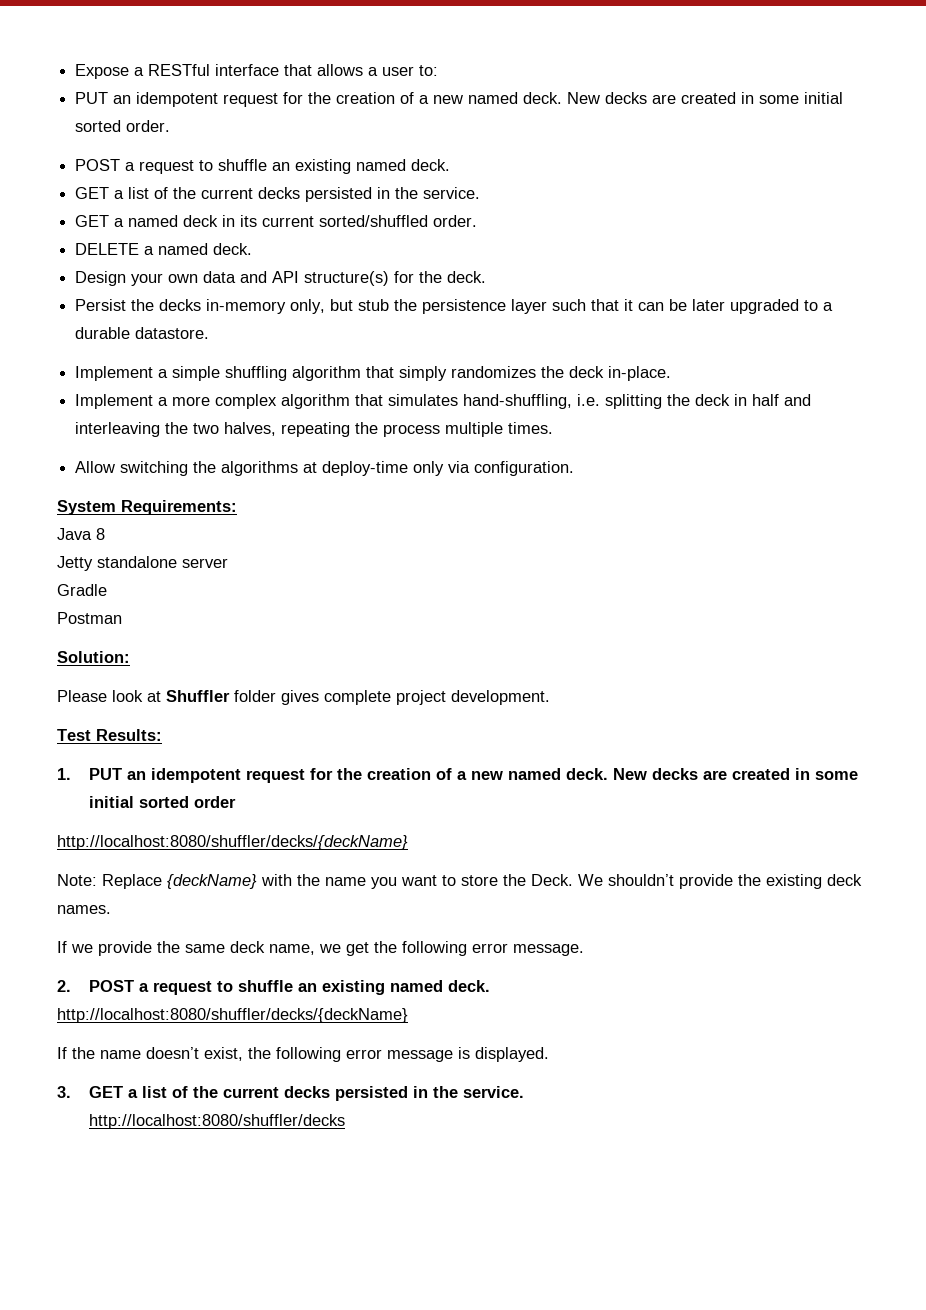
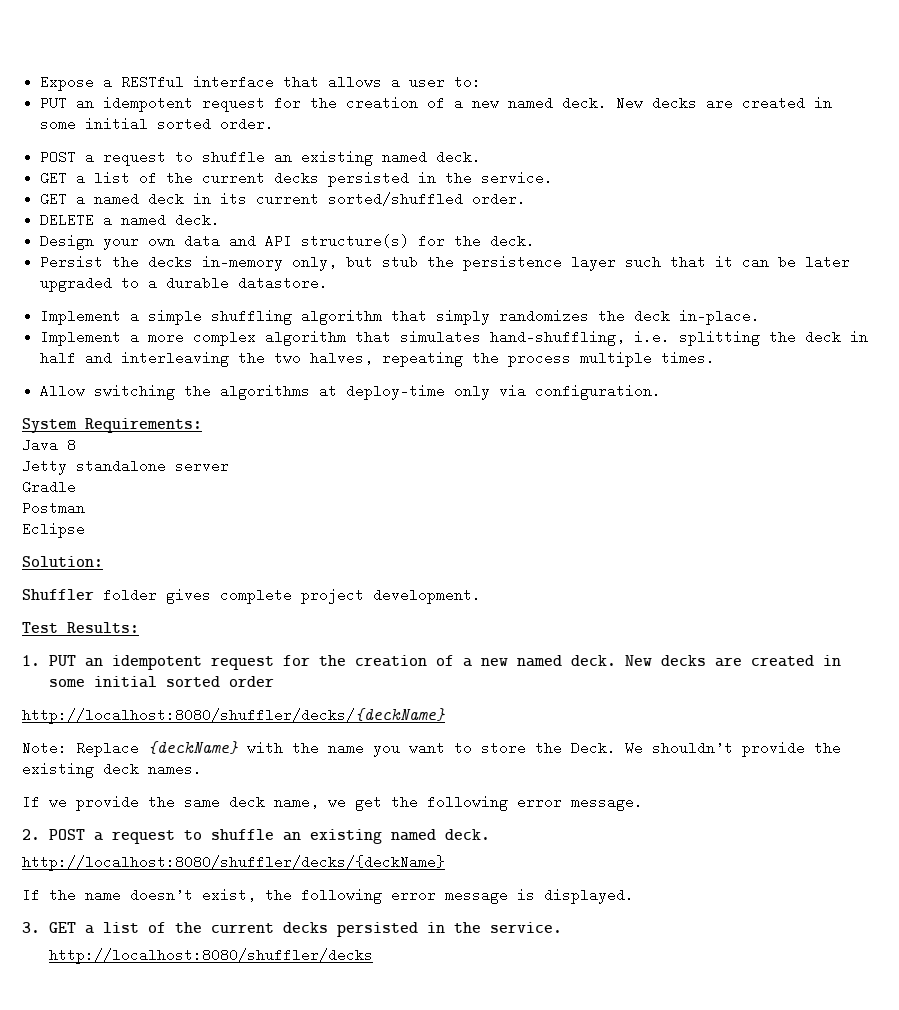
(122, 618) none -> [22,522,85,538] // Eclipse
[57,690,161,702] Please look at -> (103, 561) none

